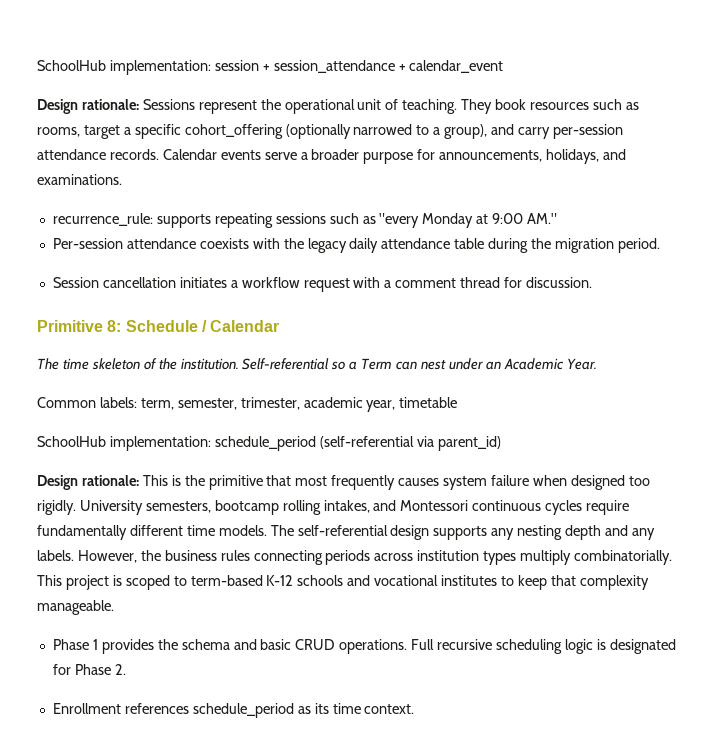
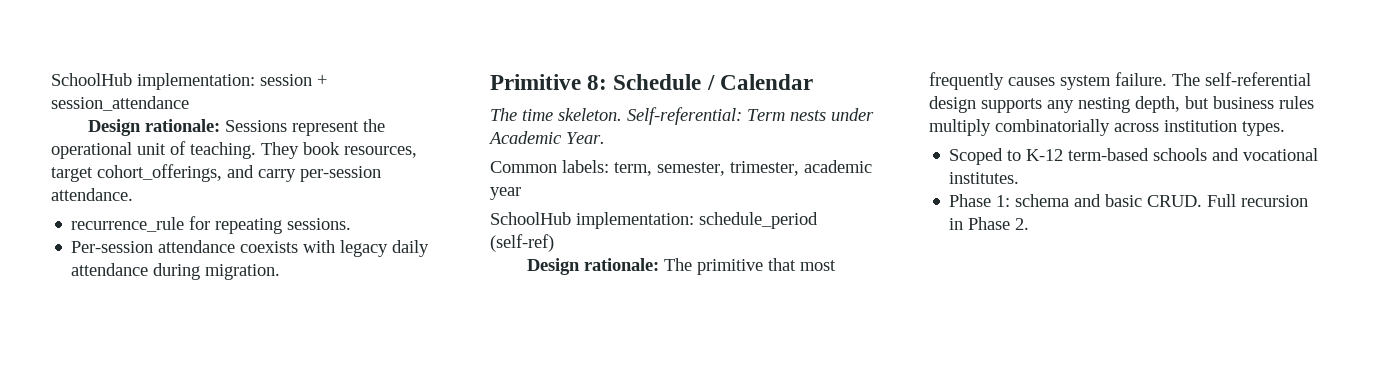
[398,60,504,73] + calendar_event -> (189, 103) none
[530,99,639,110] [37,124,623,139] [37,149,627,164] [37,174,122,185] [52,213,558,228] resources such as rooms, target a specific cohort_offering (optionally narrowed to a group), and carry per-session attendance records. Calendar events serve a broader purpose for announcements, holidays, and examinations. // recurrence_rule: supports repeating sessions such as "every Monday at 9:00 AM." -> [344,146,417,158] [51,164,381,182] [51,188,133,201] [71,216,352,234] resources, target cohort_offerings, and carry per-session attendance. // recurrence_rule for repeating sessions.
[283,238,304,249] the -> (336, 246) none
[454,238,660,253] [52,277,593,292] table during the migration period. // Session cancellation initiates a workflow request with a comment thread for discussion. -> [153,263,281,280] during migration.
[91,358,501,370] skeleton of the institution. Self-referential so a Term can nest under an -> [558,107,874,125] skeleton. Self-referential: Term nests under
[366,397,458,412] year, timetable -> [490,187,521,200] year
[319,436,501,451] [37,475,205,490] (self-referential via parent_id) // Design rationale: This is the -> [490,234,554,252] [527,258,693,275] (self-ref) // Design rationale: The
[491,475,650,490] [37,500,630,515] [37,525,267,540] failure when designed too rigidly. University semesters, bootcamp rolling intakes, and Montessori continuous cycles require fundamentally different time models. -> [1115,72,1167,86] failure.
[565,525,655,540] [37,550,673,565] [37,575,649,590] [37,600,114,615] [52,639,676,654] [52,664,126,675] [52,703,415,718] depth and any labels. However, the business rules connecting periods across institution types multiply combinatorially. This project is scoped to term-based K-12 schools and vocational institutes to keep that complexity manageable. // Phase 1 provides the schema and basic CRUD operations. Full recursive scheduling logic is designated for Phase 2. // Enrollment references schedule_period as its time context. -> [1135,96,1314,113] [929,119,1285,136] [949,148,1319,165] [949,172,1020,184] [949,194,1309,207] [949,217,1030,230] depth, but business rules multiply combinatorially across institution types. // Scoped to K-12 term-based schools and vocational institutes. // Phase 1: schema and basic CRUD. Full recursion in Phase 2.

